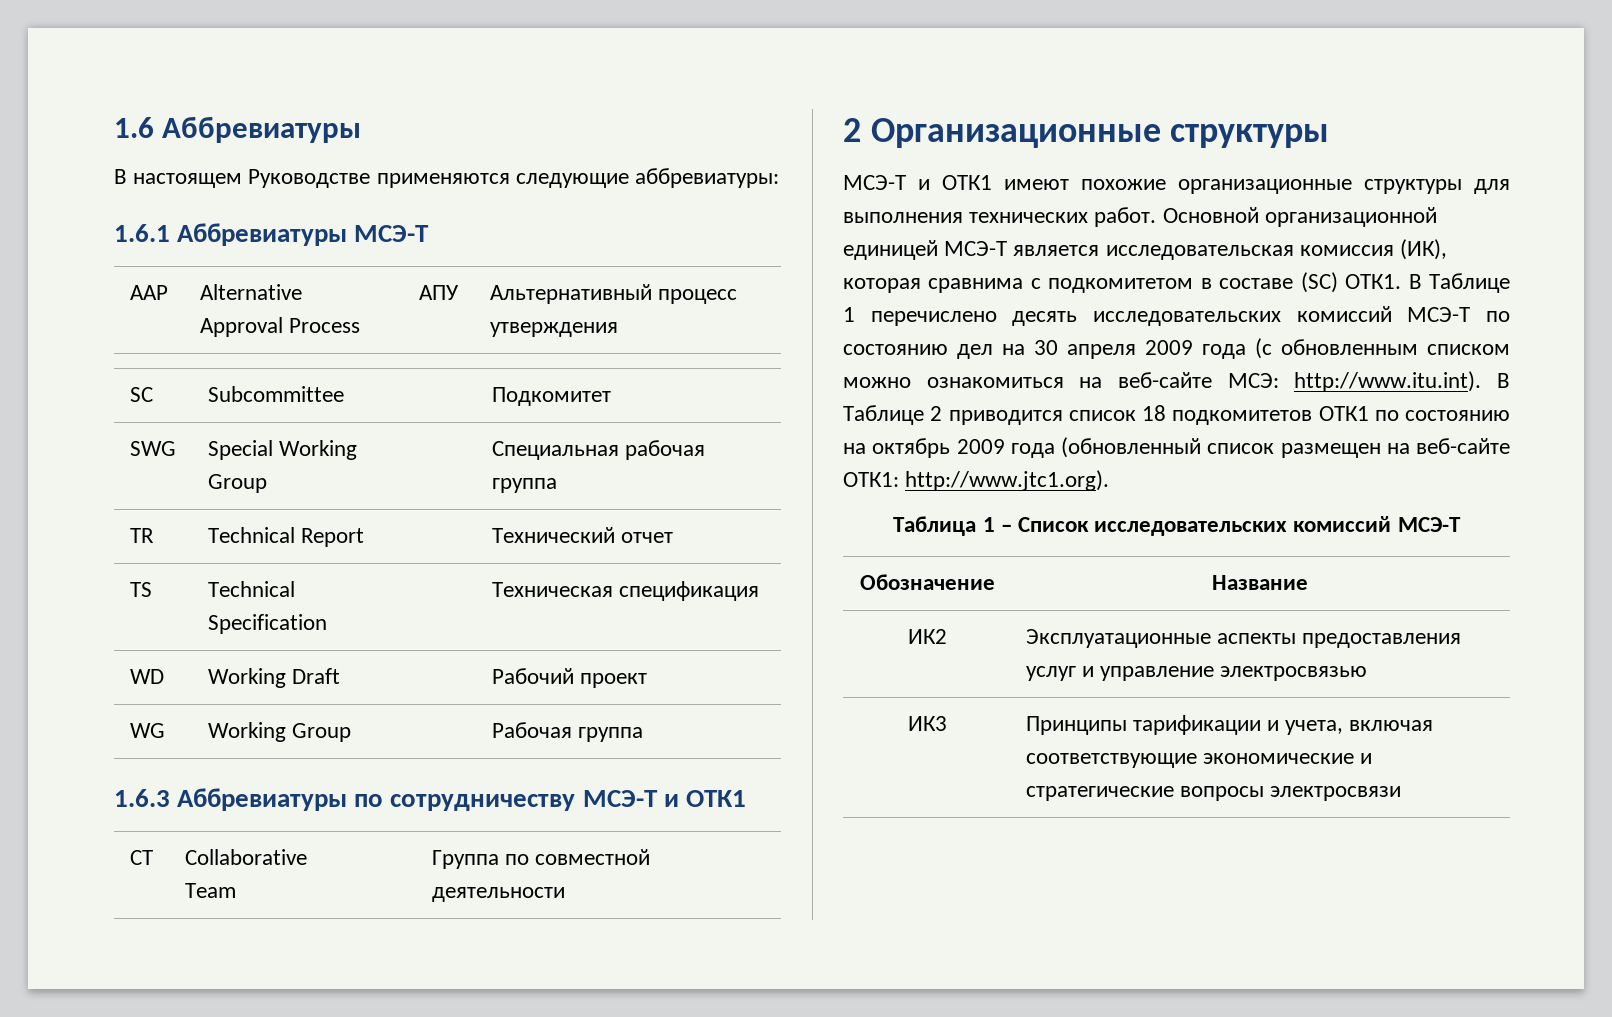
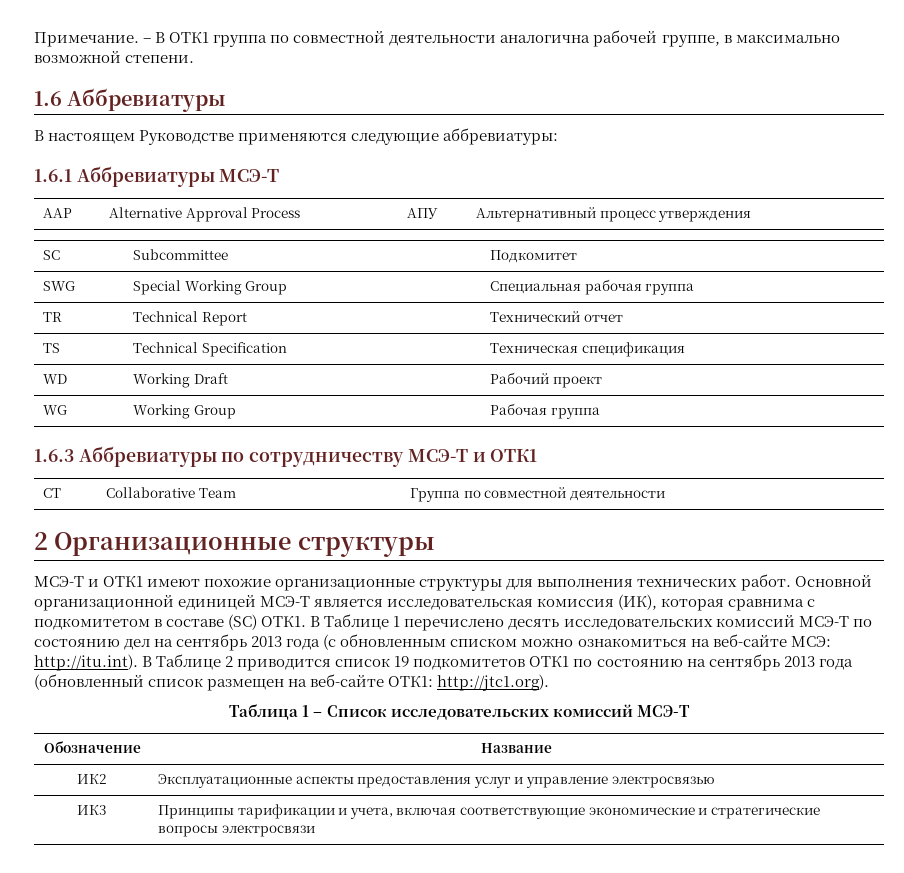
(114, 127) none -> [34,30,840,47] [34,50,195,63] Примечание. – В ОТК1 группа по совместной деятельности аналогична рабочей группе, в максимально возможной степени. //
[1034,340,1193,359] 30 апреля 2009 -> [176,634,283,651] сентябрь 2013
[1294,371,1482,392] http://www.itu.int). -> [34,654,138,671] http://itu.int).
[1142,405,1166,421] 18 -> [394,656,410,667] 19
[872,438,1005,458] октябрь 2009 -> [708,654,815,671] сентябрь 2013
[905,470,1110,491] http://www.jtc1.org). -> [437,674,550,691] http://jtc1.org).

